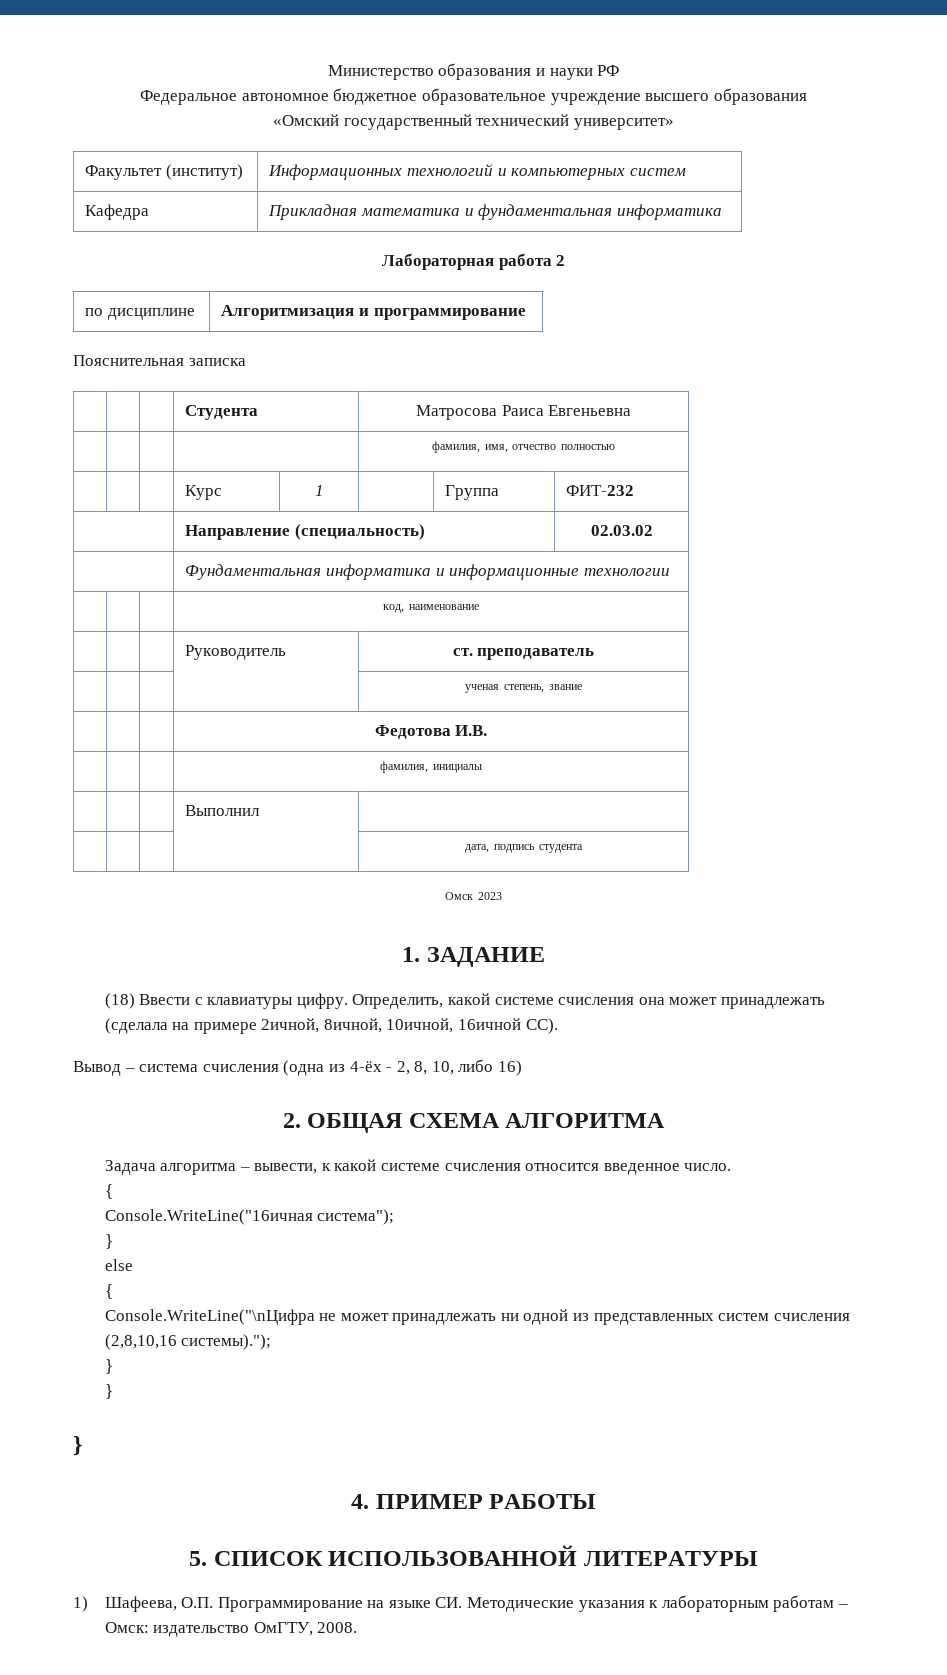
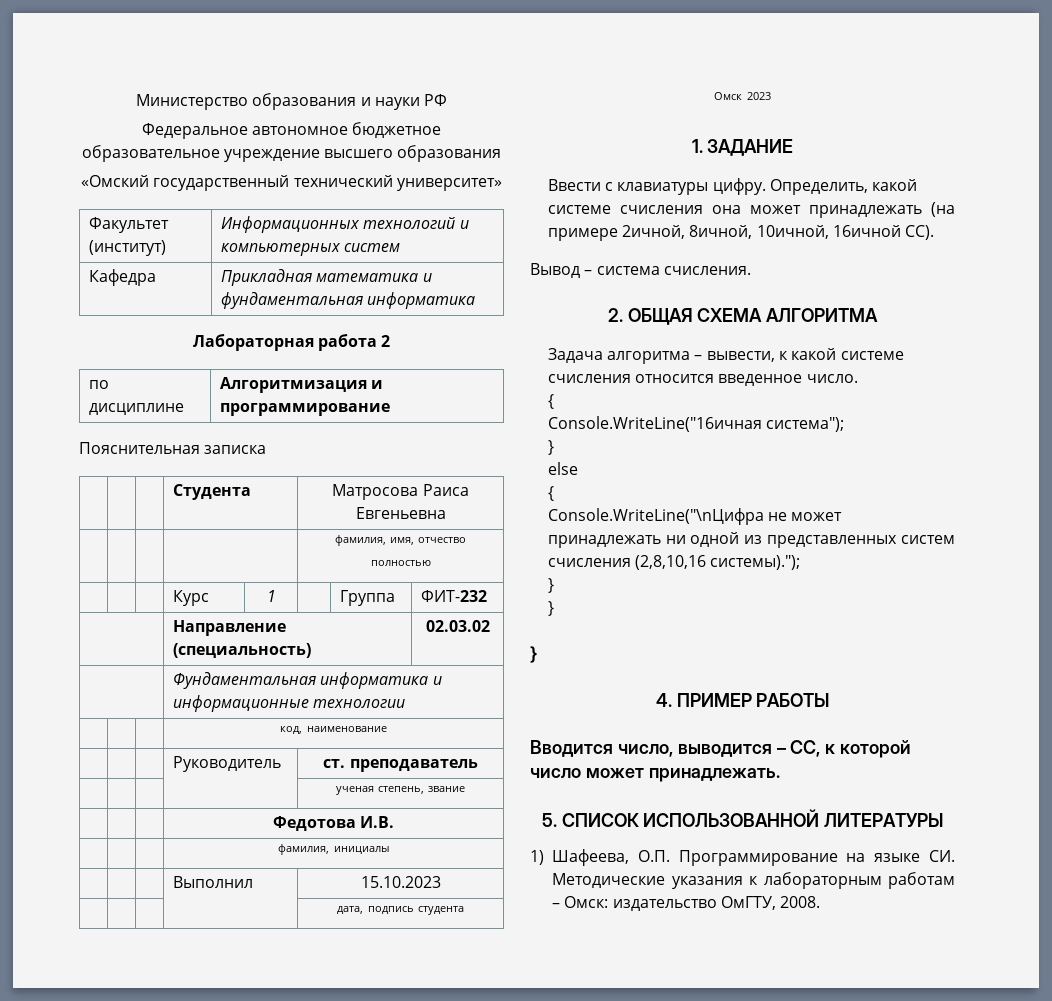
(261, 810) none -> [360,876,441,888] 15.10.2023
[104,993,135,1009] (18) -> (794, 147) none
[104,1018,190,1034] (сделала на -> [931,202,955,217] (на
[202,1059,523,1076] счисления (одна из 4-ёх - 2, 8, 10, либо 16) -> [663,266,751,275] счисления.
(596, 1501) none -> [530,740,912,758] [530,768,780,782] // Вводится число, выводится – СС, к которой число может принадлежать.

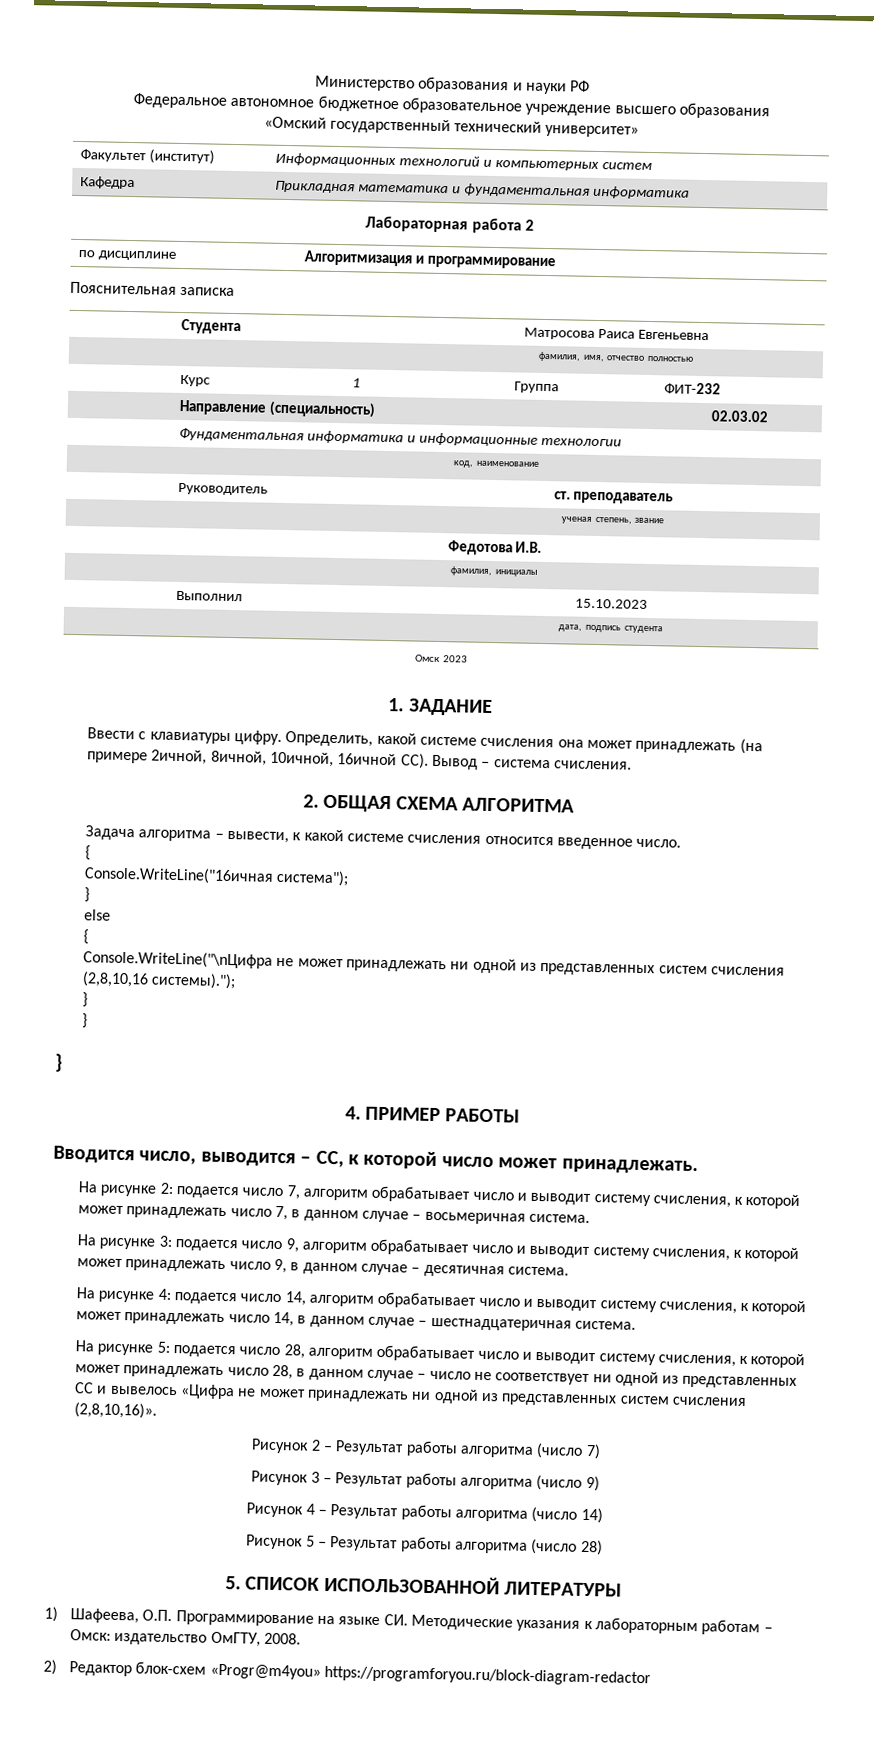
(935, 232) // -> (429, 761) none
(780, 775) none -> [78,1181,801,1210] [78,1205,590,1225] [77,1234,800,1263] [77,1258,569,1278] [76,1287,807,1316] [76,1311,636,1332] [75,1340,806,1369] [75,1364,798,1390] [74,1382,747,1407] [74,1402,158,1419] [251,1438,601,1460] [251,1470,600,1492] [246,1502,603,1524] [246,1534,603,1556] // На рисунке 2: подается число 7, алгоритм обрабатывает число и выводит систему счисления, к которой может принадлежать число 7, в данном случае – восьмеричная система. // На рисунке 3: подается число 9, алгоритм обрабатывает число и выводит систему счисления, к которой может принадлежать число 9, в данном случае – десятичная система. // На рисунке 4: подается число 14, алгоритм обрабатывает число и выводит систему счисления, к которой может принадлежать число 14, в данном случае – шестнадцатеричная система. // На рисунке 5: подается число 28, алгоритм обрабатывает число и выводит систему счисления, к которой может принадлежать число 28, в данном случае – число не соответствует ни одной из представленных СС и вывелось «Цифра не может принадлежать ни одной из представленных систем счисления (2,8,10,16)». // Рисунок 2 – Результат работы алгоритма (число 7) // Рисунок 3 – Результат работы алгоритма (число 9) // Рисунок 4 – Результат работы алгоритма (число 14) // Рисунок 5 – Результат работы алгоритма (число 28)
(821, 902) none -> [43,1659,651,1687] // 2) Редактор блок-схем «Progr@m4you» https://programforyou.ru/block-diagram-redactor

